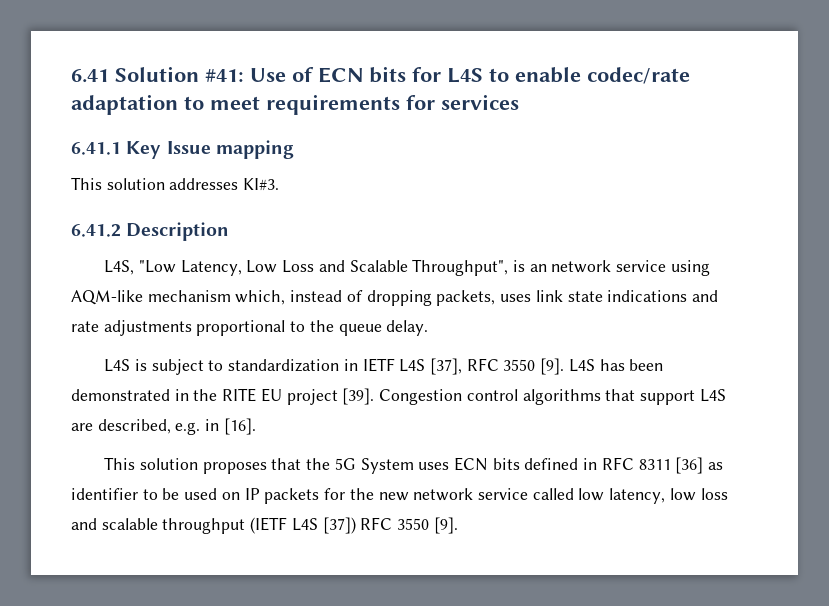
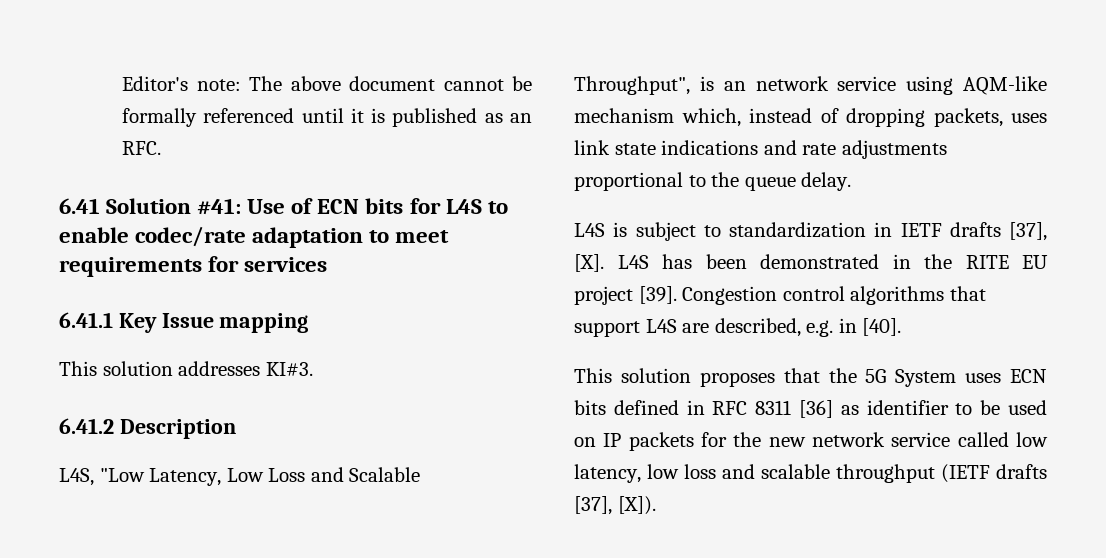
(71, 76) none -> [121,76,532,91] [121,108,532,127] [121,141,161,155] Editor's note: The above document cannot be formally referenced until it is published as an RFC. //
[399,358,565,375] L4S [37], RFC 3550 [9]. -> [949,222,1047,241] [574,254,604,272] drafts [37], [X].
[223,418,256,435] [16]. -> [862,318,902,336] [40].
[291,517,458,534] L4S [37]) RFC 3550 [9]. -> [996,464,1047,479] [574,496,656,515] drafts [37], [X]).

